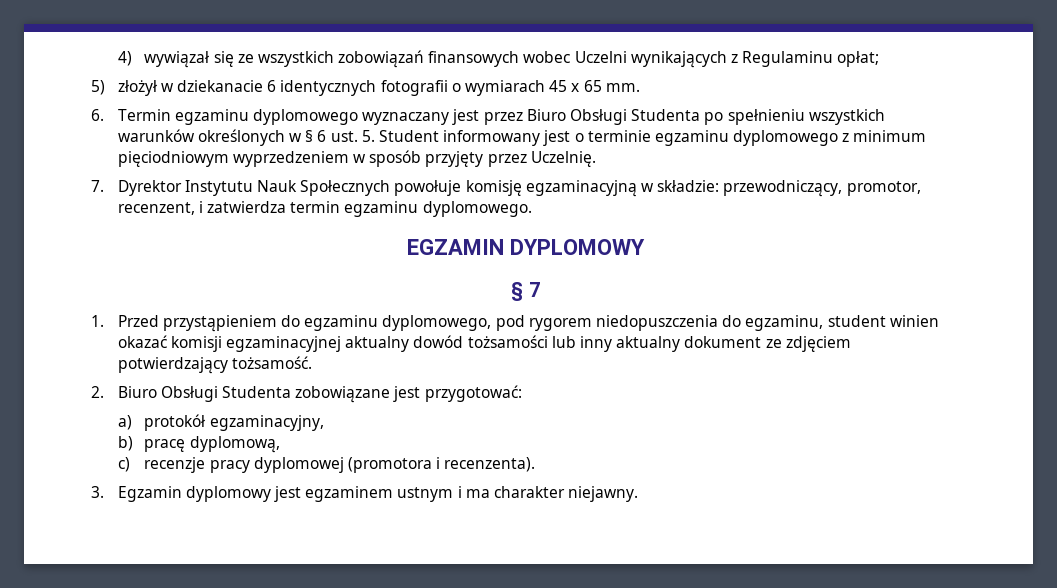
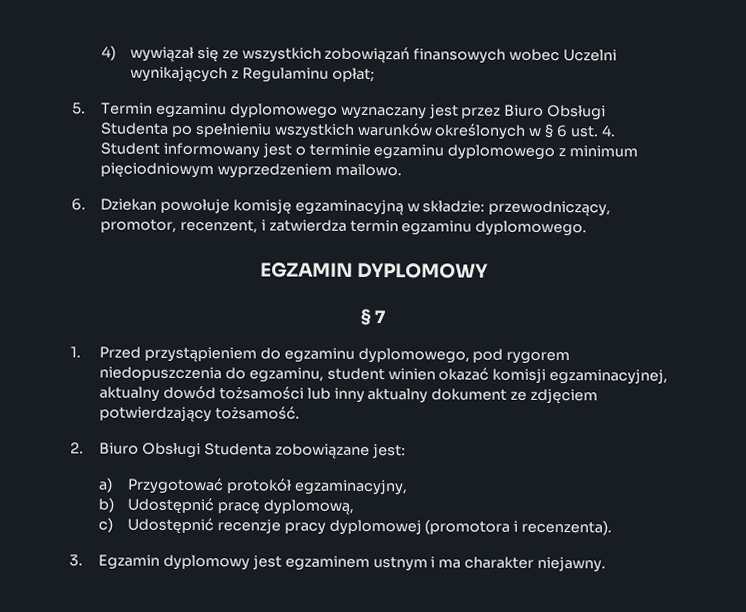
[91,80,640,96] [91,109,104,121] 5) złożył w dziekanacie 6 identycznych fotografii o wymiarach 45 x 65 mm. // 6. -> [72,102,86,115] 5.
[361,130,375,142] 5. -> [601,125,617,137] 4.
[353,150,596,167] [91,180,391,196] w sposób przyjęty przez Uczelnię. // 7. Dyrektor Instytutu Nauk Społecznych -> [334,163,402,177] [71,198,157,211] mailowo. // 6. Dziekan
[226,336,342,352] egzaminacyjnej -> [549,368,669,385] egzaminacyjnej,
[393,385,522,402] jest przygotować: -> [371,443,406,459] jest:
(132, 422) none -> [126,477,224,495] Przygotować
(133, 443) none -> [126,497,214,515] Udostępnić
(130, 464) none -> [126,517,214,535] Udostępnić

